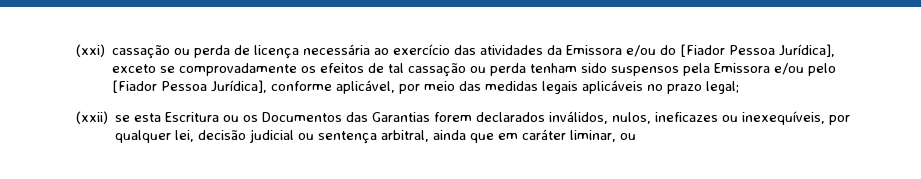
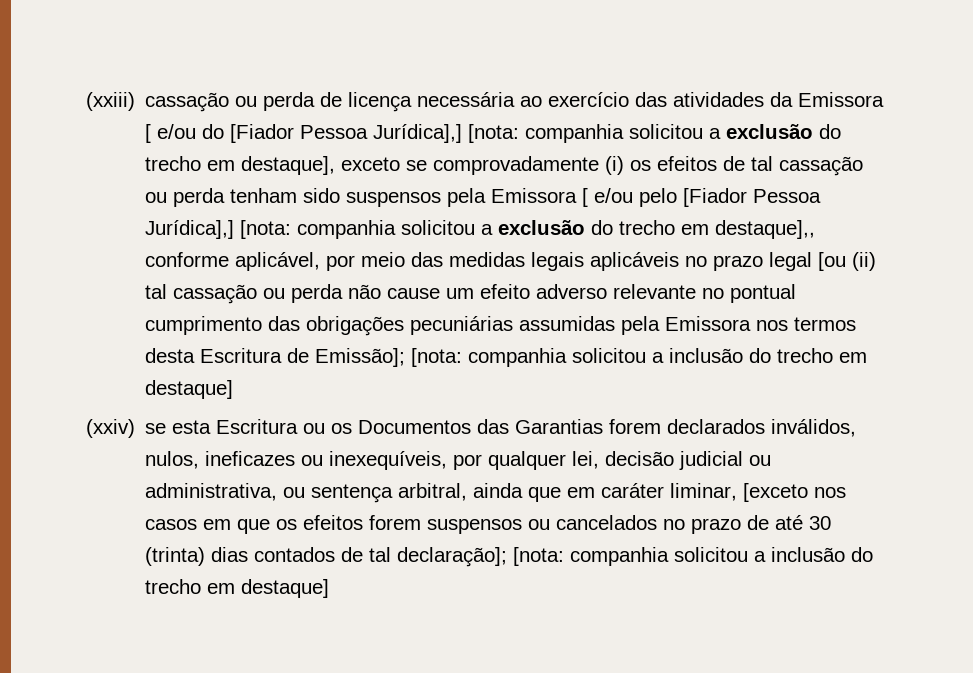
[76,44,105,57] (xxi) -> [86,92,135,111] (xxiii)
(623, 50) none -> [145,124,152,143] [
[779,44,836,57] Jurídica], -> [373,124,842,143] [145,156,336,175] Jurídica],] [nota: companhia solicitou a exclusão do trecho em destaque],
(298, 69) none -> [605,156,625,175] (i)
(771, 68) none -> [582,188,589,207] [
[211,80,268,93] Jurídica], -> [145,220,816,239] Jurídica],] [nota: companhia solicitou a exclusão do trecho em destaque],,
[706,81,740,94] [76,111,108,124] legal; // (xxii) -> [769,252,877,271] [145,284,797,304] [145,316,857,336] [145,348,868,367] [145,380,234,399] [86,419,135,438] legal [ou (ii) tal cassação ou perda não cause um efeito adverso relevante no pontual cumprimento das obrigações pecuniárias assumidas pela Emissora nos termos desta Escritura de Emissão]; [nota: companhia solicitou a inclusão do trecho em destaque] // (xxiv)
(315, 136) none -> [145,483,306,501] administrativa, ou
[620,133,637,140] ou -> [743,483,847,502] [145,515,832,534] [145,547,874,567] [145,579,330,598] [exceto nos casos em que os efeitos forem suspensos ou cancelados no prazo de até 30 (trinta) dias contados de tal declaração]; [nota: companhia solicitou a inclusão do trecho em destaque]

